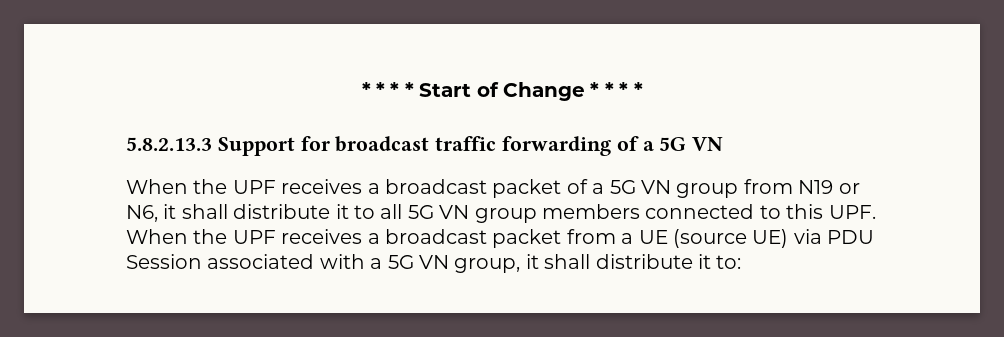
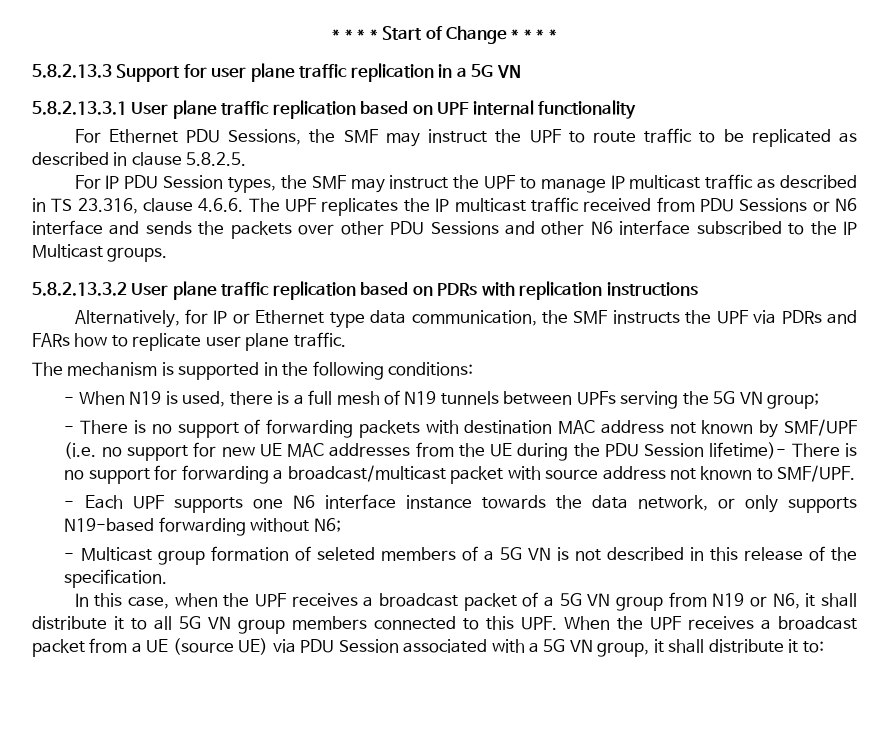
[335,136,724,156] [126,179,188,194] broadcast traffic forwarding of a 5G VN // When -> [211,63,521,82] [32,100,637,119] [74,128,857,147] [32,152,247,166] [74,174,858,193] [32,197,858,216] [32,220,857,239] [32,244,168,262] [32,281,698,300] [74,309,858,328] [32,332,346,351] [32,361,474,380] [64,390,820,409] [64,419,858,438] [64,442,857,461] [64,465,856,484] [64,494,858,513] [64,517,341,536] [64,546,857,565] [64,569,168,588] [74,593,218,609] user plane traffic replication in a 5G VN // 5.8.2.13.3.1 User plane traffic replication based on UPF internal functionality // For Ethernet PDU Sessions, the SMF may instruct the UPF to route traffic to be replicated as described in clause 5.8.2.5. // For IP PDU Session types, the SMF may instruct the UPF to manage IP multicast traffic as described in TS 23.316, clause 4.6.6. The UPF replicates the IP multicast traffic received from PDU Sessions or N6 interface and sends the packets over other PDU Sessions and other N6 interface subscribed to the IP Multicast groups. // 5.8.2.13.3.2 User plane traffic replication based on PDRs with replication instructions // Alternatively, for IP or Ethernet type data communication, the SMF instructs the UPF via PDRs and FARs how to replicate user plane traffic. // The mechanism is supported in the following conditions: // - When N19 is used, there is a full mesh of N19 tunnels between UPFs serving the 5G VN group; // - There is no support of forwarding packets with destination MAC address not known by SMF/UPF (i.e. no support for new UE MAC addresses from the UE during the PDU Session lifetime)- There is no support for forwarding a broadcast/multicast packet with source address not known to SMF/UPF. // - Each UPF supports one N6 interface instance towards the data network, or only supports N19-based forwarding without N6; // - Multicast group formation of seleted members of a 5G VN is not described in this release of the specification. // In this case, when

